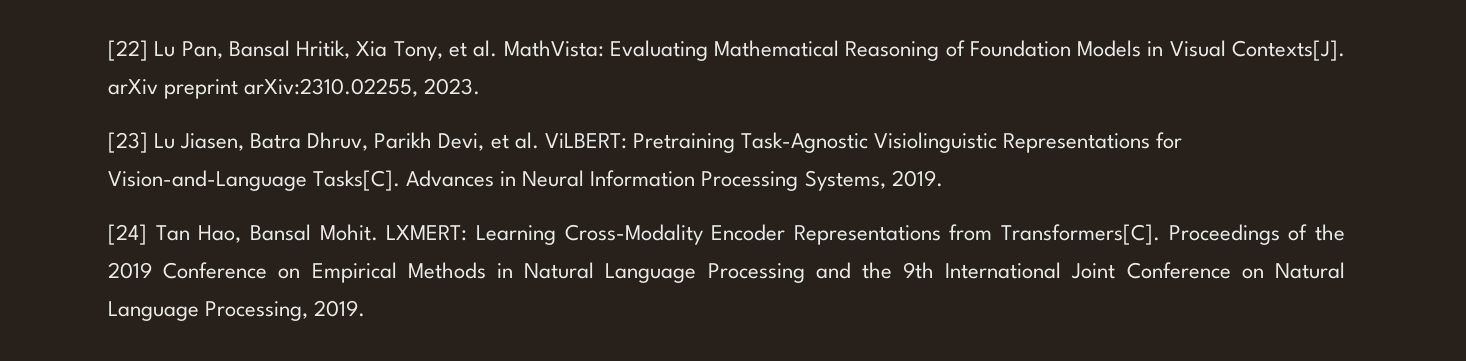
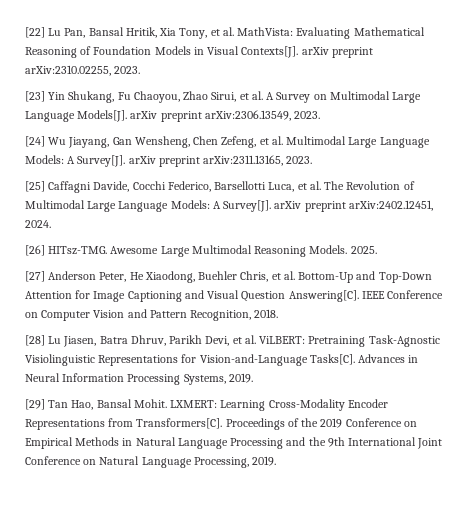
(148, 142) none -> [48,91,422,103] [25,110,321,122] [25,136,430,148] [25,155,313,167] [25,181,415,193] [25,200,433,212] [25,220,51,228] [25,245,377,257] [25,271,432,283] [25,290,444,302] [25,309,279,321] [25,335,45,346] Yin Shukang, Fu Chaoyou, Zhao Sirui, et al. A Survey on Multimodal Large Language Models[J]. arXiv preprint arXiv:2306.13549, 2023. // [24] Wu Jiayang, Gan Wensheng, Chen Zefeng, et al. Multimodal Large Language Models: A Survey[J]. arXiv preprint arXiv:2311.13165, 2023. // [25] Caffagni Davide, Cocchi Federico, Barsellotti Luca, et al. The Revolution of Multimodal Large Language Models: A Survey[J]. arXiv preprint arXiv:2402.12451, 2024. // [26] HITsz-TMG. Awesome Large Multimodal Reasoning Models. 2025. // [27] Anderson Peter, He Xiaodong, Buehler Chris, et al. Bottom-Up and Top-Down Attention for Image Captioning and Visual Question Answering[C]. IEEE Conference on Computer Vision and Pattern Recognition, 2018. // [28]
[108,224,147,245] [24] -> [25,399,45,410] [29]

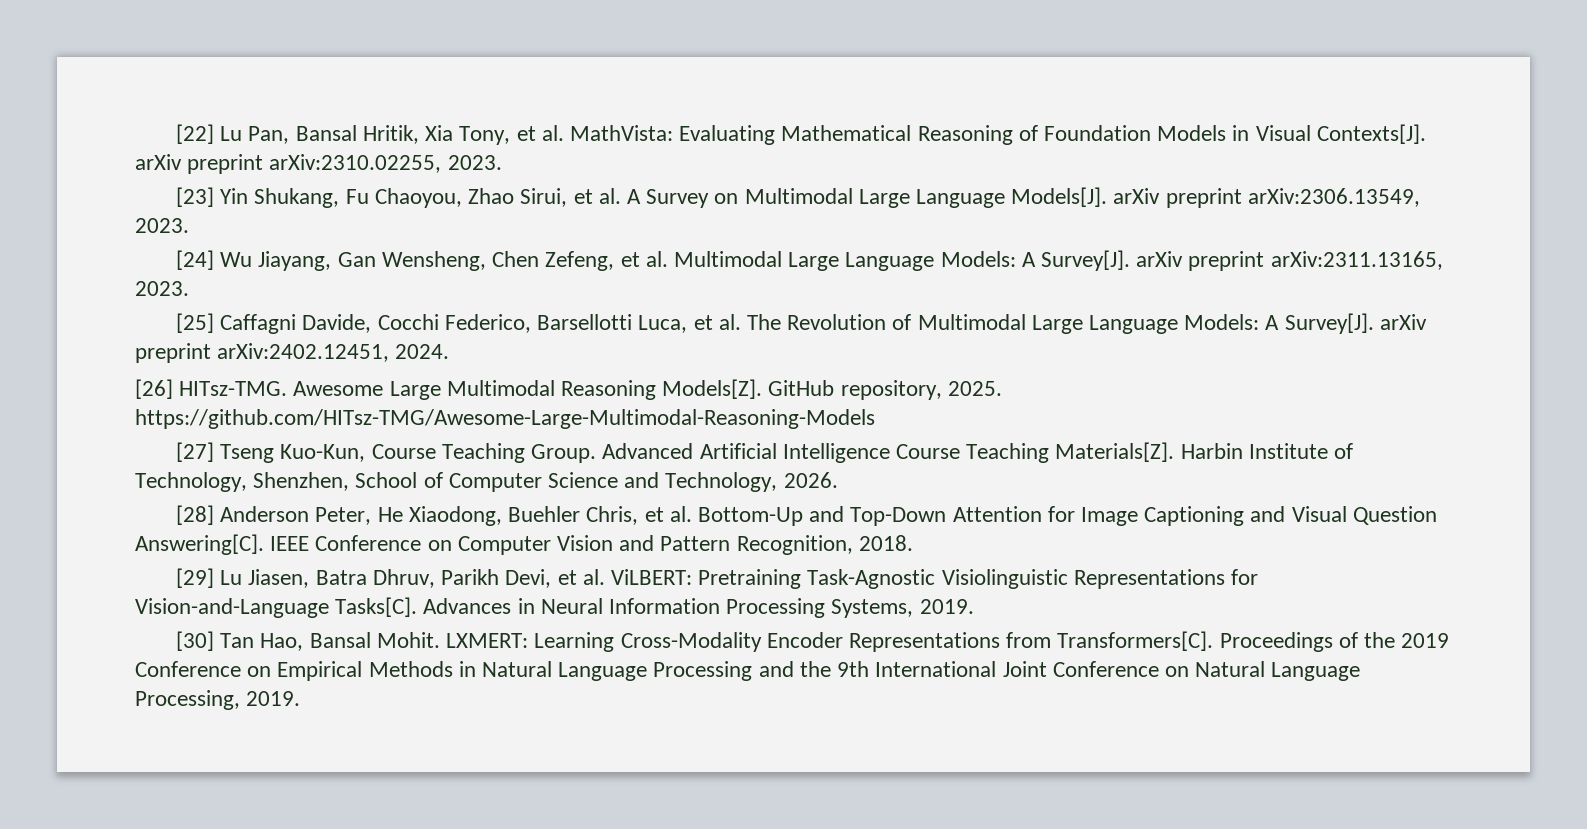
[309,245,348,254] Models. -> [662,379,942,400] Models[Z]. GitHub repository,
(377, 250) none -> [135,409,875,429] https://github.com/HITsz-TMG/Awesome-Large-Multimodal-Reasoning-Models
(45, 276) none -> [220,442,1354,463] [135,472,838,492] [176,505,215,525] Tseng Kuo-Kun, Course Teaching Group. Advanced Artificial Intelligence Course Teaching Materials[Z]. Harbin Institute of Technology, Shenzhen, School of Computer Science and Technology, 2026. // [28]
[25,335,45,346] [28] -> [176,568,215,588] [29]
[25,399,45,410] [29] -> [176,631,215,651] [30]

